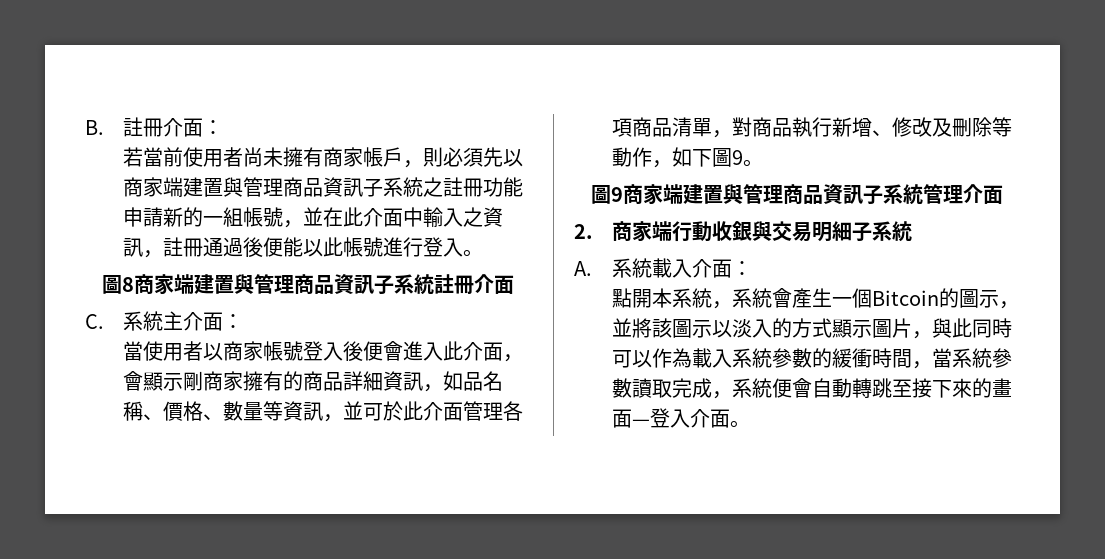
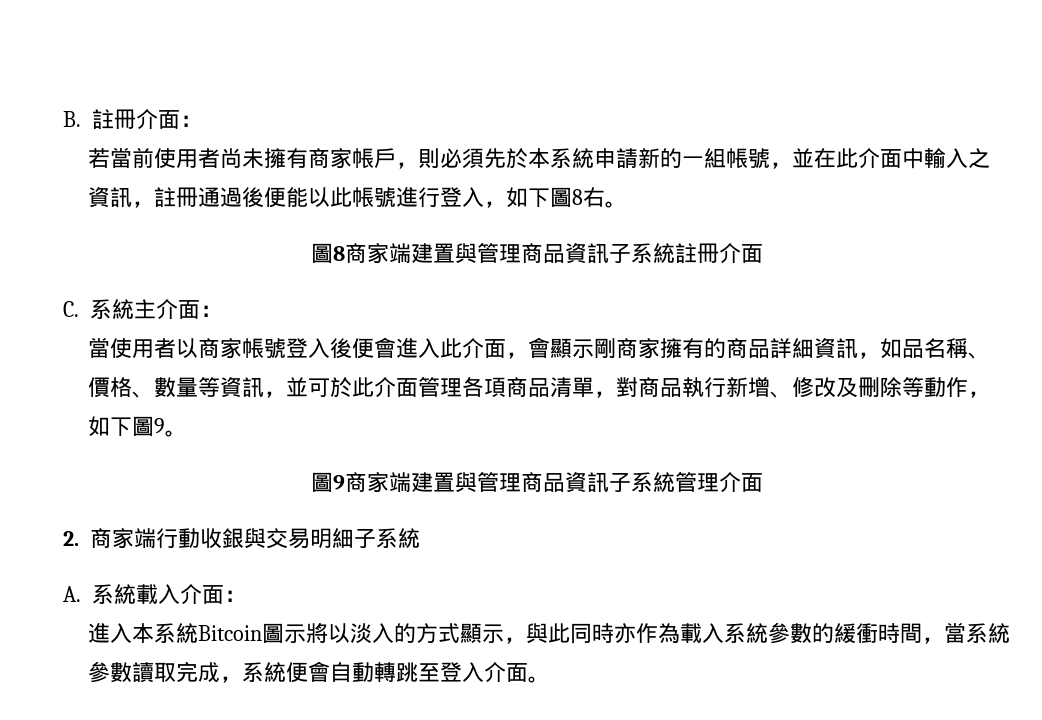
[502,149,523,167] [122,177,523,197] 以商家端建置與管理商品資訊子系統之註冊功能 -> [505,148,594,168] 於本系統
(463, 247) none -> [483,187,605,208] ，如下圖8右
[611,288,1019,309] [611,318,712,338] 點開本系統，系統會產生一個Bitcoin的圖示，並將該圖示 -> [87,622,328,643] 進入本系統Bitcoin圖示將
[871,318,912,338] 圖片 -> (504, 633) none
[611,350,652,368] 可以 -> [613,623,636,643] 亦
[911,378,1012,398] [611,409,650,428] 接下來的畫面— -> (440, 672) none

